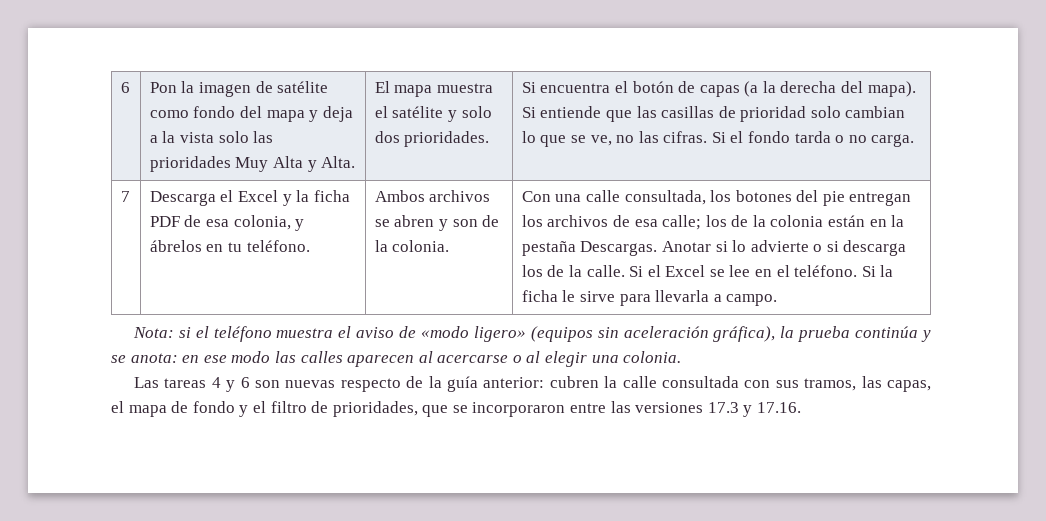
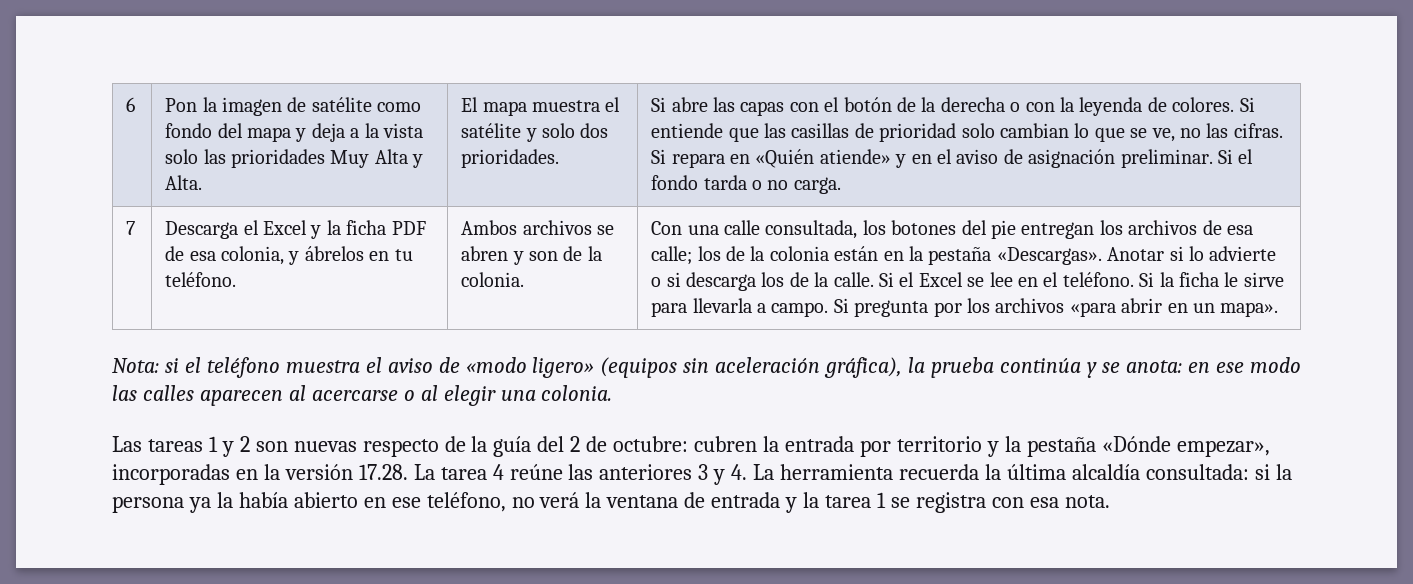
[540,81,916,97] encuentra el botón de capas (a la derecha del mapa). -> [671,97,1235,116] abre las capas con el botón de la derecha o con la leyenda de colores.
(726, 137) none -> [671,149,1233,168] repara en «Quién atiende» y en el aviso de asignación preliminar. Si
[580,241,658,256] Descargas. -> [996,247,1102,265] «Descargas».
(778, 300) none -> [833,298,1279,317] Si pregunta por los archivos «para abrir en un mapa».
[211,377,250,392] 4 y 6 -> [208,436,250,457] 1 y 2
[483,376,931,392] [111,401,802,417] anterior: cubren la calle consultada con sus tramos, las capas, el mapa de fondo y el filtro de prioridades, que se incorporaron entre las versiones 17.3 y 17.16. -> [537,436,1270,457] [112,464,1292,485] [112,492,1110,513] del 2 de octubre: cubren la entrada por territorio y la pestaña «Dónde empezar», incorporadas en la versión 17.28. La tarea 4 reúne las anteriores 3 y 4. La herramienta recuerda la última alcaldía consultada: si la persona ya la había abierto en ese teléfono, no verá la ventana de entrada y la tarea 1 se registra con esa nota.

